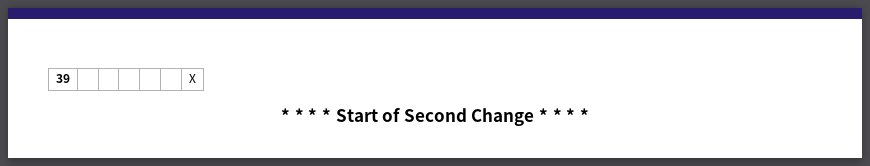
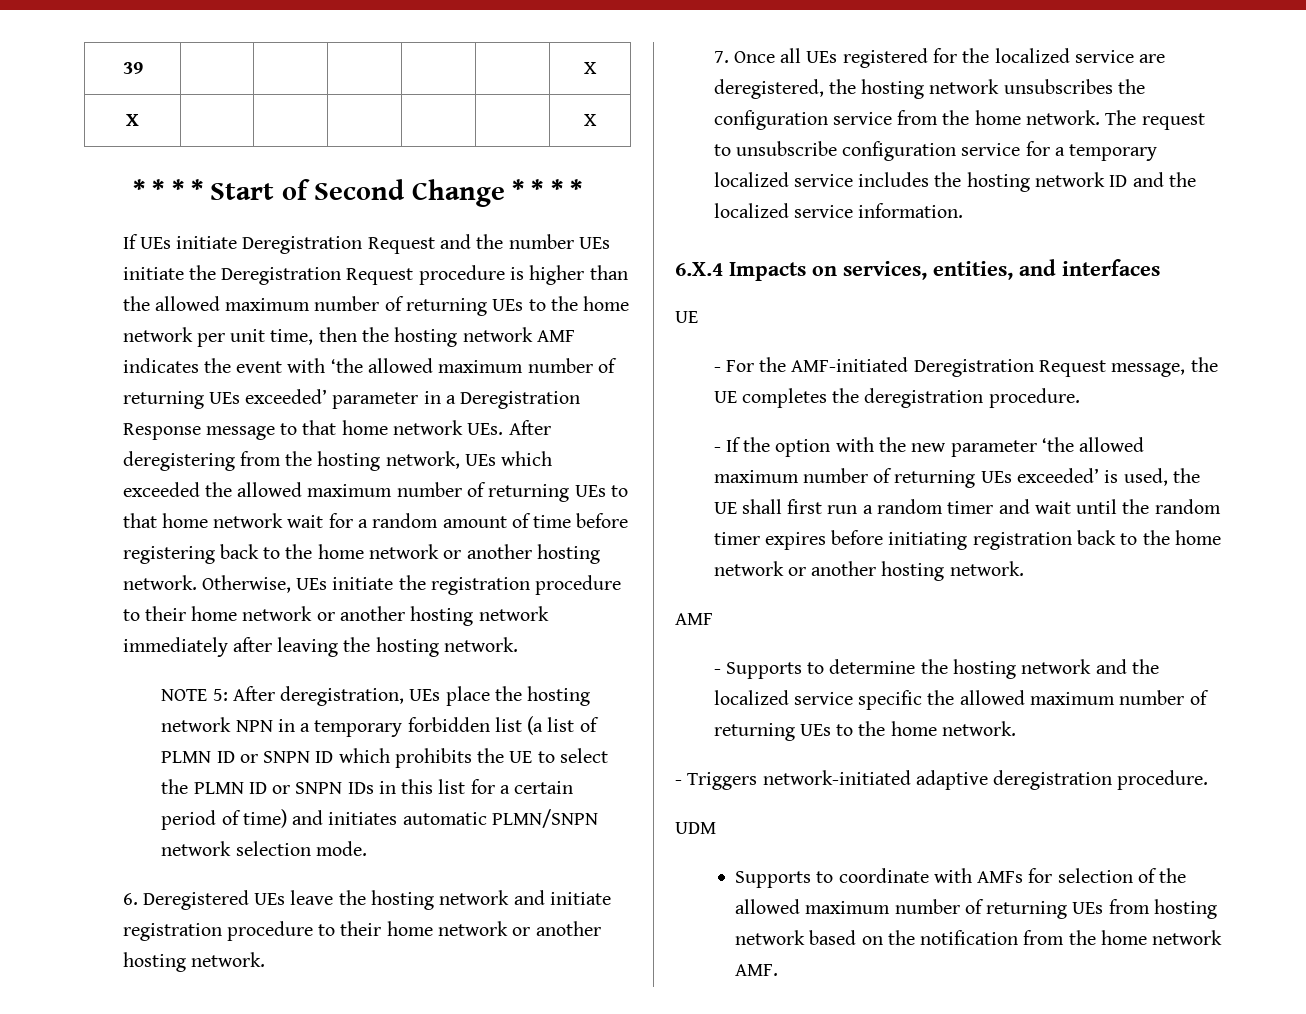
(196, 78) none -> [126,114,139,126] [584,114,597,126] // X | | | | | | X
(589, 115) none -> [122,234,610,254] [122,265,628,285] [122,296,630,316] [122,327,575,347] [122,358,617,373] [122,389,581,409] [122,420,551,440] [122,451,553,471] [122,482,628,502] [122,513,629,528] [122,544,600,564] [122,575,622,595] [122,606,549,626] [122,637,518,657] [161,686,591,706] [161,716,599,737] [161,748,608,768] [161,779,574,794] [161,809,598,830] [161,841,367,856] [122,890,611,910] [122,921,601,941] [122,952,265,972] [713,48,1166,68] [713,79,1145,99] [713,110,1205,130] [713,141,1158,161] [713,172,1196,192] [713,203,964,218] [675,259,1160,281] [675,311,698,323] [713,357,1218,377] [713,388,1080,408] [713,437,1145,457] [713,468,1200,488] [713,499,1221,514] [713,530,1221,550] [713,561,1024,581] [675,613,713,625] [713,659,1159,679] [713,690,1209,710] [713,721,1016,741] [675,770,1209,790] [675,822,716,834] [735,868,1187,888] [735,899,1217,919] [735,930,1223,945] [735,964,779,976] // If UEs initiate Deregistration Request and the number UEs initiate the Deregistration Request procedure is higher than the allowed maximum number of returning UEs to the home network per unit time, then the hosting network AMF indicates the event with ‘the allowed maximum number of returning UEs exceeded’ parameter in a Deregistration Response message to that home network UEs. After deregistering from the hosting network, UEs which exceeded the allowed maximum number of returning UEs to that home network wait for a random amount of time before registering back to the home network or another hosting network. Otherwise, UEs initiate the registration procedure to their home network or another hosting network immediately after leaving the hosting network. // NOTE 5: After deregistration, UEs place the hosting network NPN in a temporary forbidden list (a list of PLMN ID or SNPN ID which prohibits the UE to select the PLMN ID or SNPN IDs in this list for a certain period of time) and initiates automatic PLMN/SNPN network selection mode. // 6. Deregistered UEs leave the hosting network and initiate registration procedure to their home network or another hosting network. // 7. Once all UEs registered for the localized service are deregistered, the hosting network unsubscribes the configuration service from the home network. The request to unsubscribe configuration service for a temporary localized service includes the hosting network ID and the localized service information. // 6.X.4 Impacts on services, entities, and interfaces // UE // - For the AMF-initiated Deregistration Request message, the UE completes the deregistration procedure. // - If the option with the new parameter ‘the allowed maximum number of returning UEs exceeded’ is used, the UE shall first run a random timer and wait until the random timer expires before initiating registration back to the home network or another hosting network. // AMF // - Supports to determine the hosting network and the localized service specific the allowed maximum number of returning UEs to the home network. // - Triggers network-initiated adaptive deregistration procedure. // UDM // Supports to coordinate with AMFs for selection of the allowed maximum number of returning UEs from hosting network based on the notification from the home network AMF.

